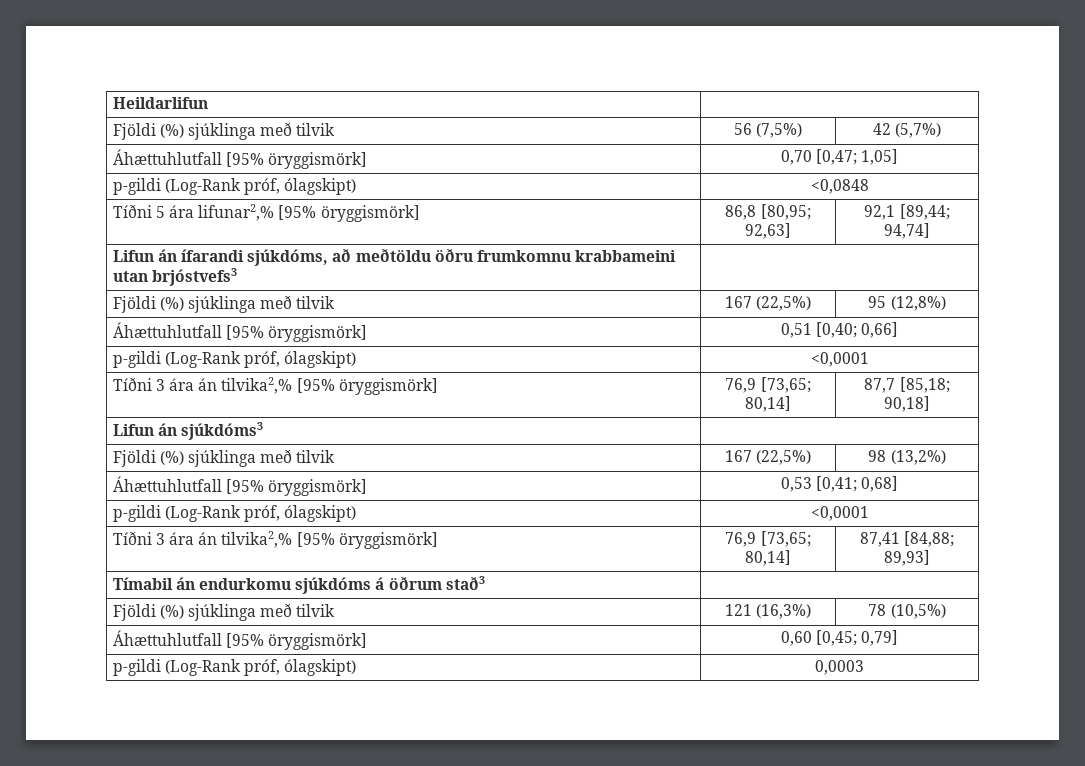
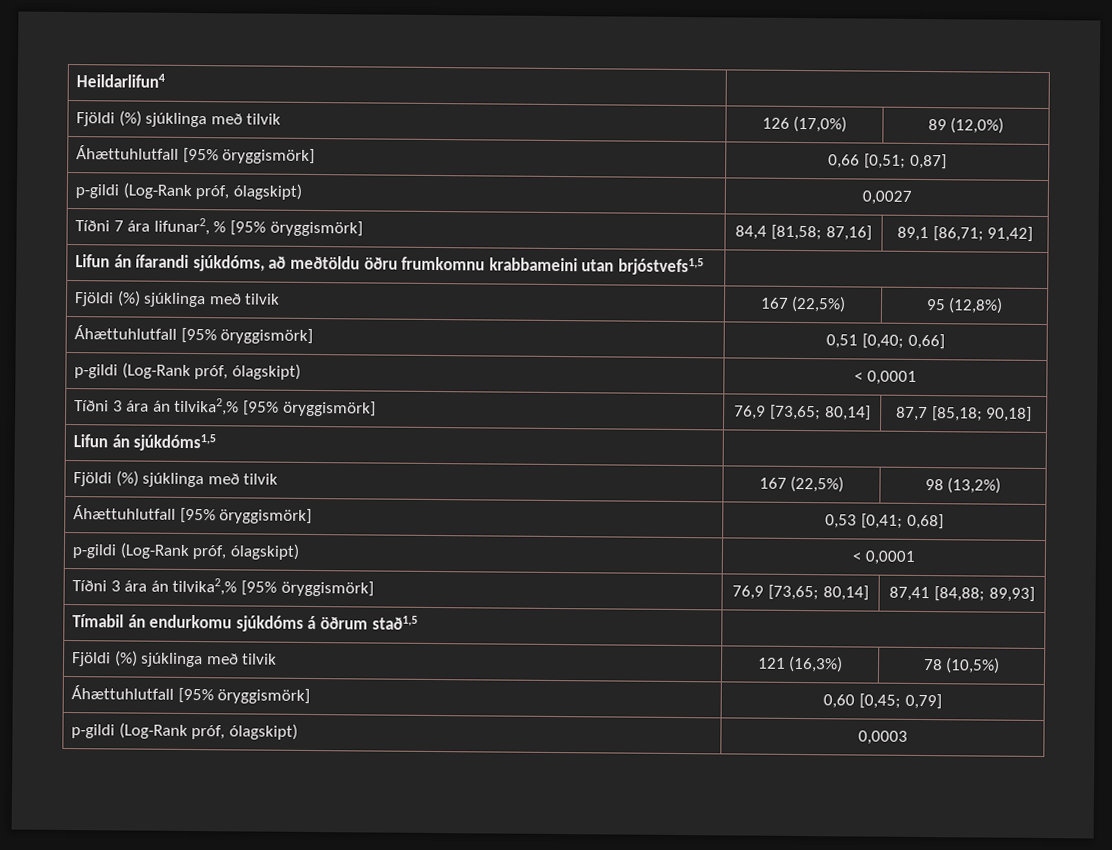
[112,97,208,109] [112,122,336,140] [733,123,803,138] [872,123,942,138] [112,149,368,169] [780,149,899,165] [112,178,357,195] [810,179,869,194] [112,204,420,222] [725,204,811,220] [745,223,791,239] [864,204,950,220] [884,223,930,239] Heildarlifun | // Fjöldi (%) sjúklinga með tilvik | 56 (7,5%) | 42 (5,7%) // Áhættuhlutfall [95% öryggismörk] | 0,70 [0,47; 1,05] // p-gildi (Log-Rank próf, ólagskipt) | <0,0848 // Tíðni 5 ára lifunar2,% [95% öryggismörk] | 86,8 [80,95; 92,63] | 92,1 [89,44; 94,74] -> [76,73,166,88] [76,110,282,128] [761,115,848,133] [927,117,1005,134] [76,145,316,165] [828,153,947,170] [75,182,302,200] [861,190,912,205] [75,217,363,237] [735,224,872,241] [896,226,1034,242] Heildarlifun4 | // Fjöldi (%) sjúklinga með tilvik | 126 (17,0%) | 89 (12,0%) // Áhættuhlutfall [95% öryggismörk] | 0,66 [0,51; 0,87] // p-gildi (Log-Rank próf, ólagskipt) | 0,0027 // Tíðni 7 ára lifunar2, % [95% öryggismörk] | 84,4 [81,58; 87,16] | 89,1 [86,71; 91,42]
[151,268,237,286] brjóstvefs3 -> [618,257,705,276] brjóstvefs1,5
[810,352,869,367] <0,0001 -> [854,370,917,385] < 0,0001
[181,422,264,440] sjúkdóms3 -> [133,433,217,452] sjúkdóms1,5
[810,506,869,521] <0,0001 -> [852,550,915,565] < 0,0001
[445,576,485,590] stað3 -> [371,615,418,630] stað1,5

